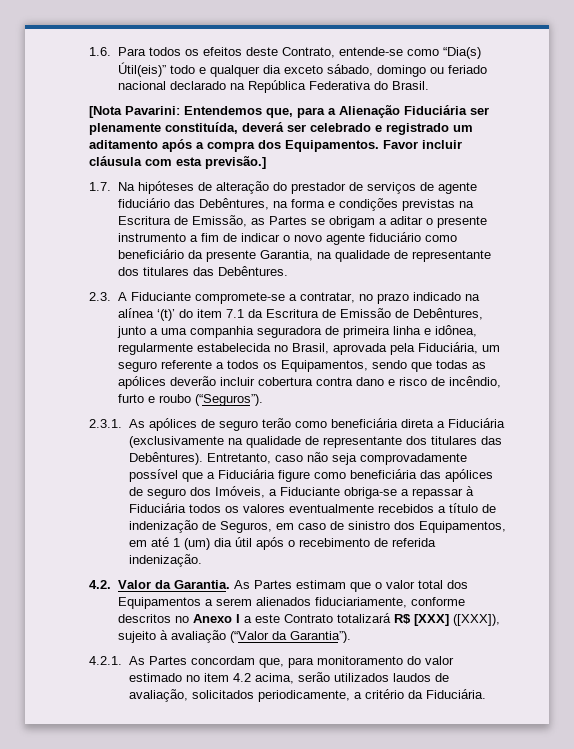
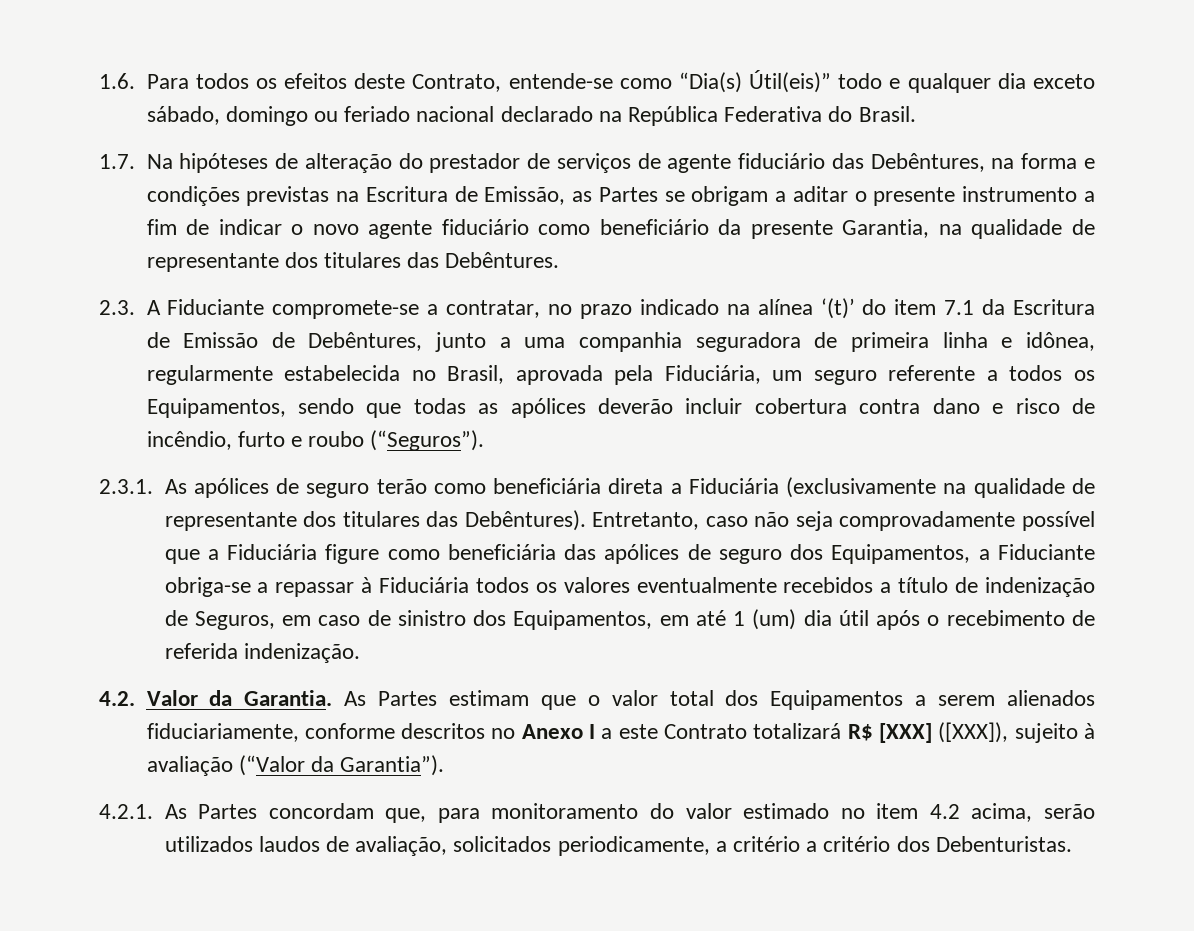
[89,105,489,118] [89,122,473,135] [89,139,462,152] [89,156,266,169] // [Nota Pavarini: Entendemos que, para a Alienação Fiduciária ser plenamente constituída, deverá ser celebrado e registrado um aditamento após a compra dos Equipamentos. Favor incluir cláusula com esta previsão.] -> (916, 114) none
[214,486,265,498] Imóveis, -> [831,544,971,564] Equipamentos,
[407,689,486,699] da Fiduciária. -> [806,836,1072,852] a critério dos Debenturistas.

